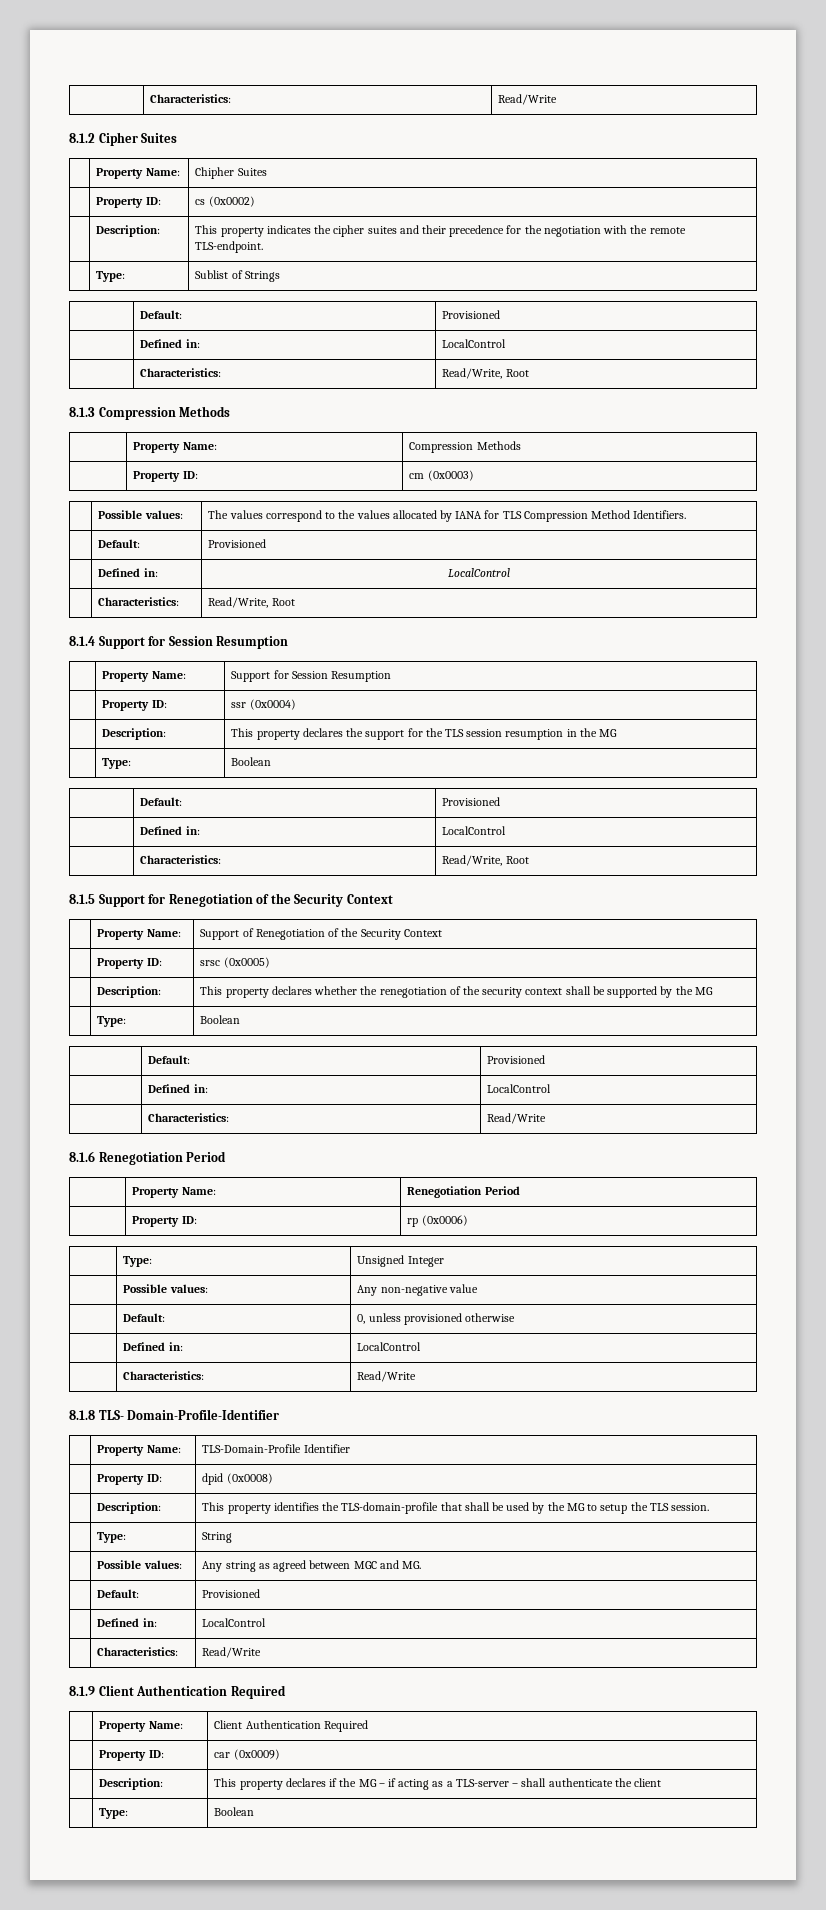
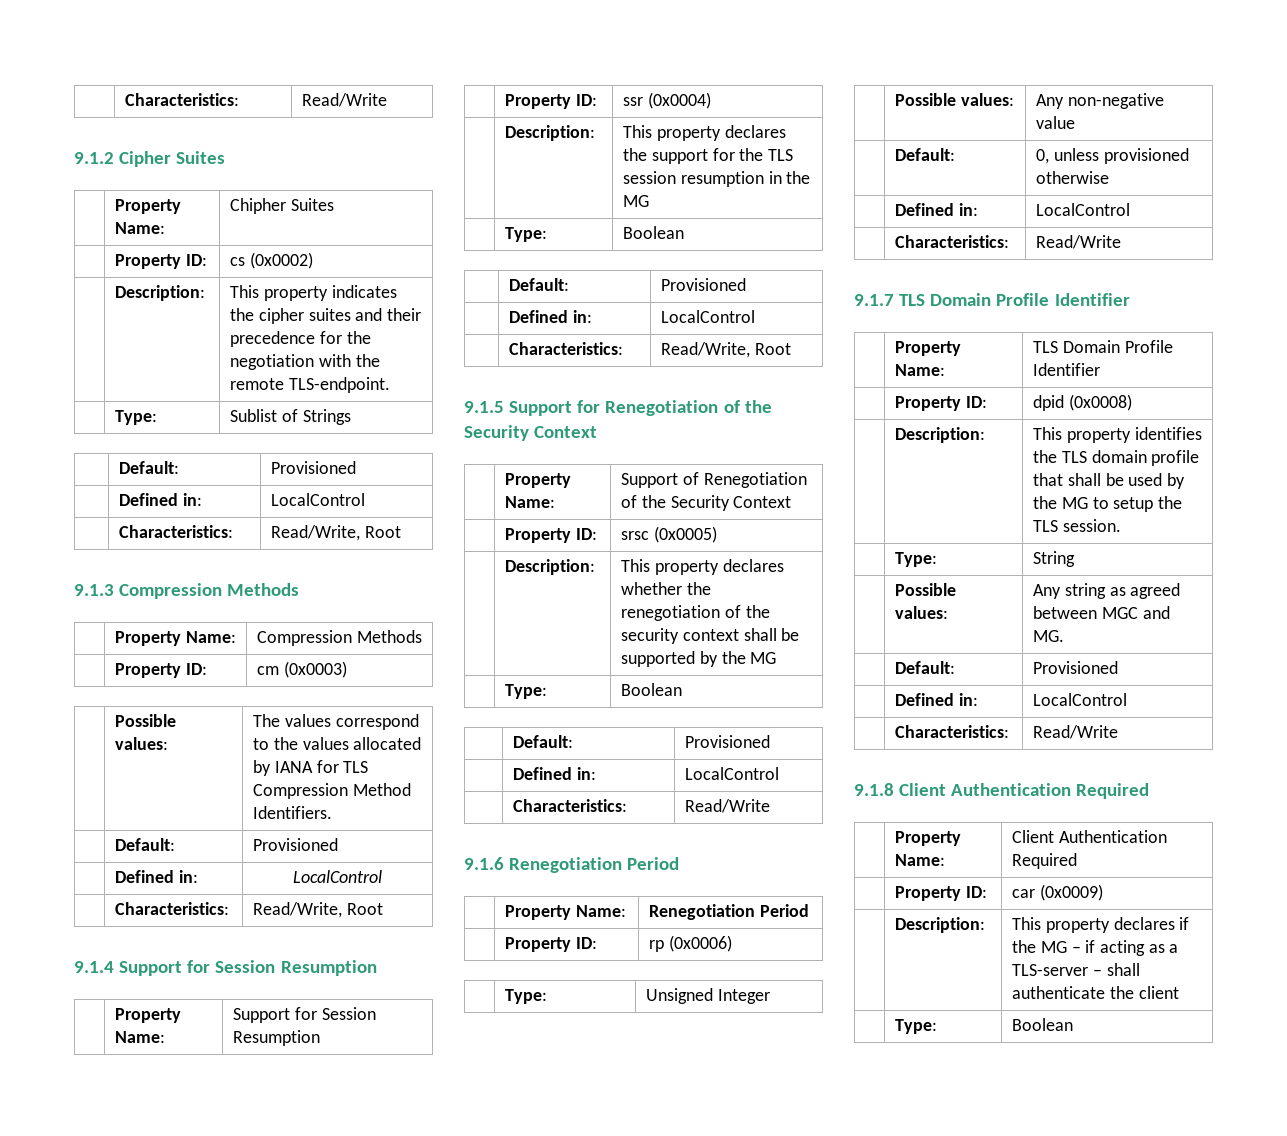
[150,94,232,103] [498,94,558,105] [69,133,95,143] | Characteristics: | Read/Write // 8.1.2 -> [125,93,240,106] [302,93,388,107] [74,152,114,164] | Characteristics: | Read/Write // 9.1.2
[69,407,95,417] 8.1.3 -> [74,584,114,596] 9.1.3
[69,636,95,646] 8.1.4 -> [74,961,114,973] 9.1.4
[69,894,95,904] 8.1.5 -> [464,401,504,413] 9.1.5
[69,1151,95,1162] 8.1.6 -> [464,857,504,870] 9.1.6
[69,1409,280,1420] [97,1445,181,1456] [202,1444,302,1453] 8.1.8 TLS- Domain-Profile-Identifier // | Property Name: | TLS-Domain-Profile -> [854,293,1130,306] [895,341,962,356] [895,364,946,376] [1033,340,1173,353] 9.1.7 TLS Domain Profile Identifier // | Property Name: | TLS Domain Profile
[341,1502,439,1514] TLS-domain-profile -> [1061,450,1200,466] TLS domain profile
[69,1686,95,1696] 8.1.9 -> [854,783,894,796] 9.1.8

